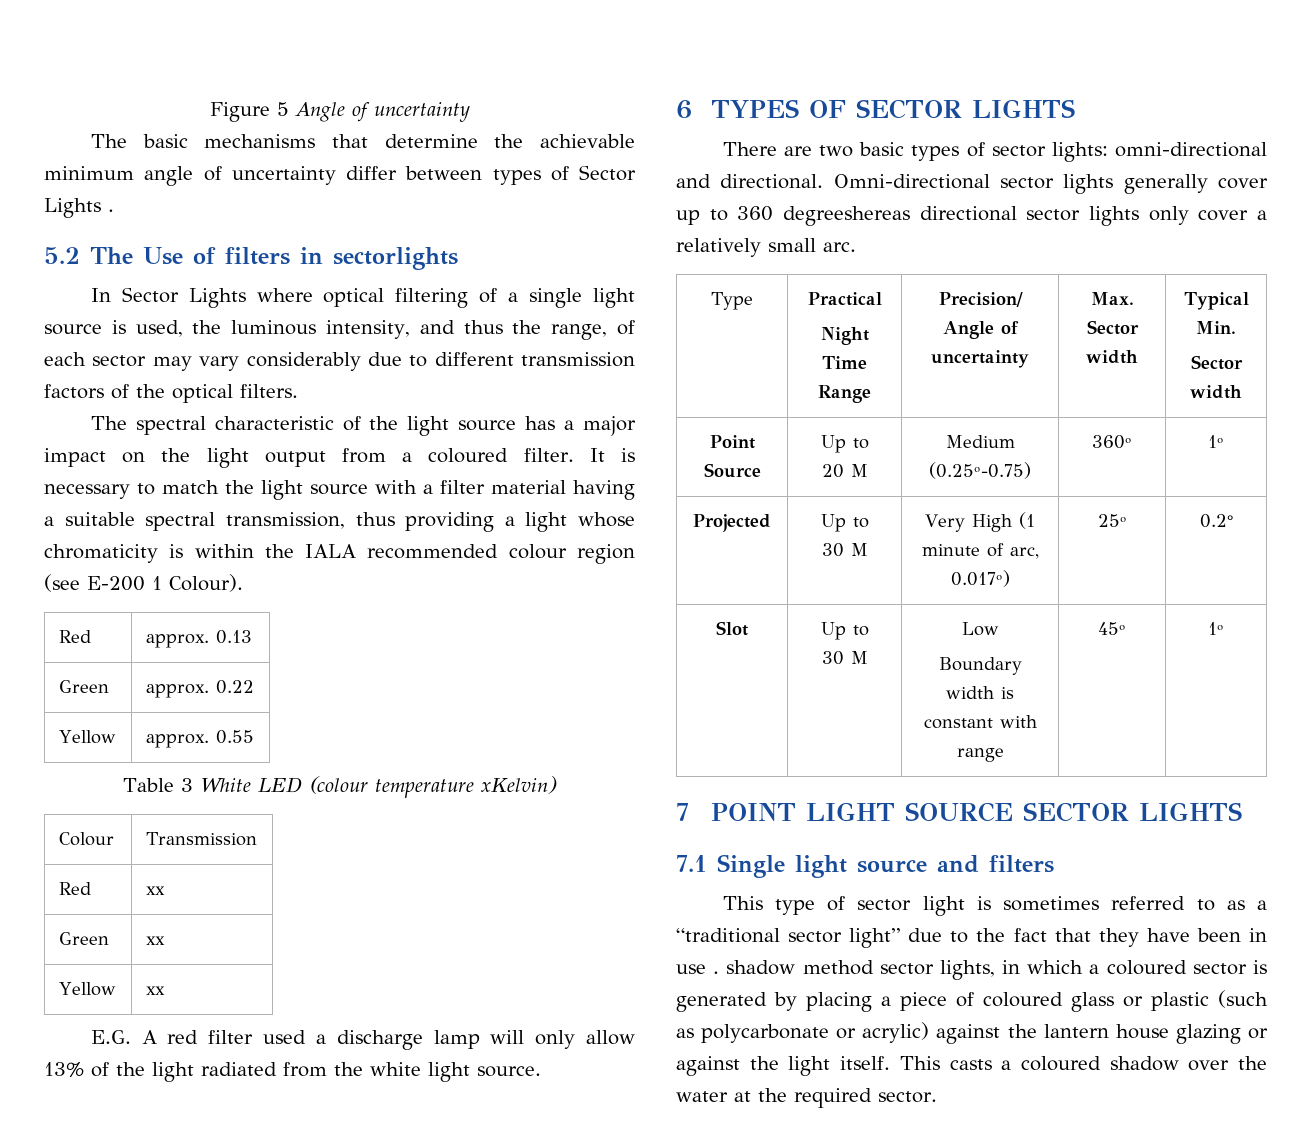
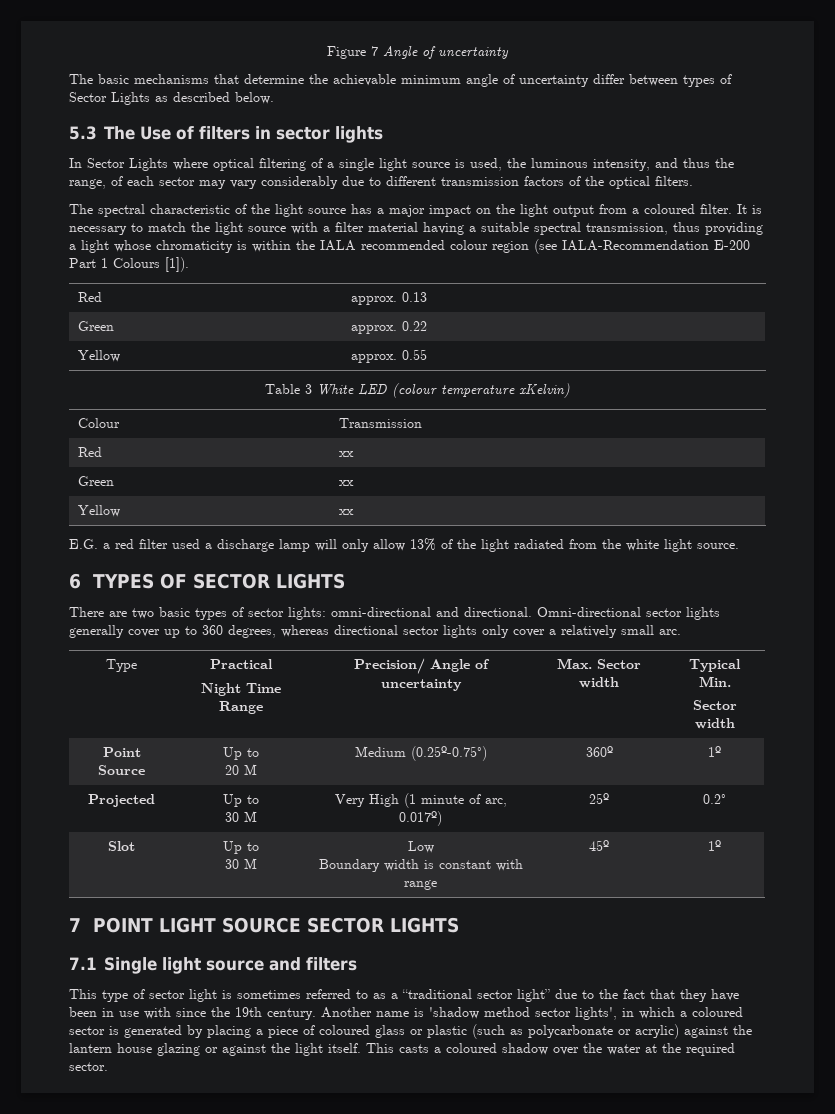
[276,102,289,116] 5 -> [371,46,378,56] 7
[108,209,114,212] [44,247,80,264] . // 5.2 -> [155,92,274,104] [69,126,97,140] as described below. // 5.3
[333,247,459,270] sectorlights -> [276,126,383,143] sector lights
[87,574,243,592] E-200 1 Colour). -> [562,240,750,251] [69,257,189,272] IALA-Recommendation E-200 Part 1 Colours [1]).
[141,1030,157,1044] A -> [103,543,110,549] a
[783,206,910,226] degreeshereas -> [228,625,329,638] degrees, whereas
[929,462,1031,479] (0.25º-0.75) -> [410,746,487,761] (0.25º-0.75°)
[713,960,796,975] . shadow -> [144,1007,479,1020] with since the 19th century. Another name is 'shadow
[939,960,995,980] lights, -> [575,1007,617,1020] lights',

